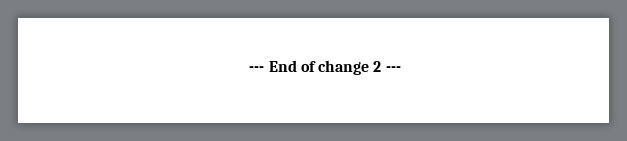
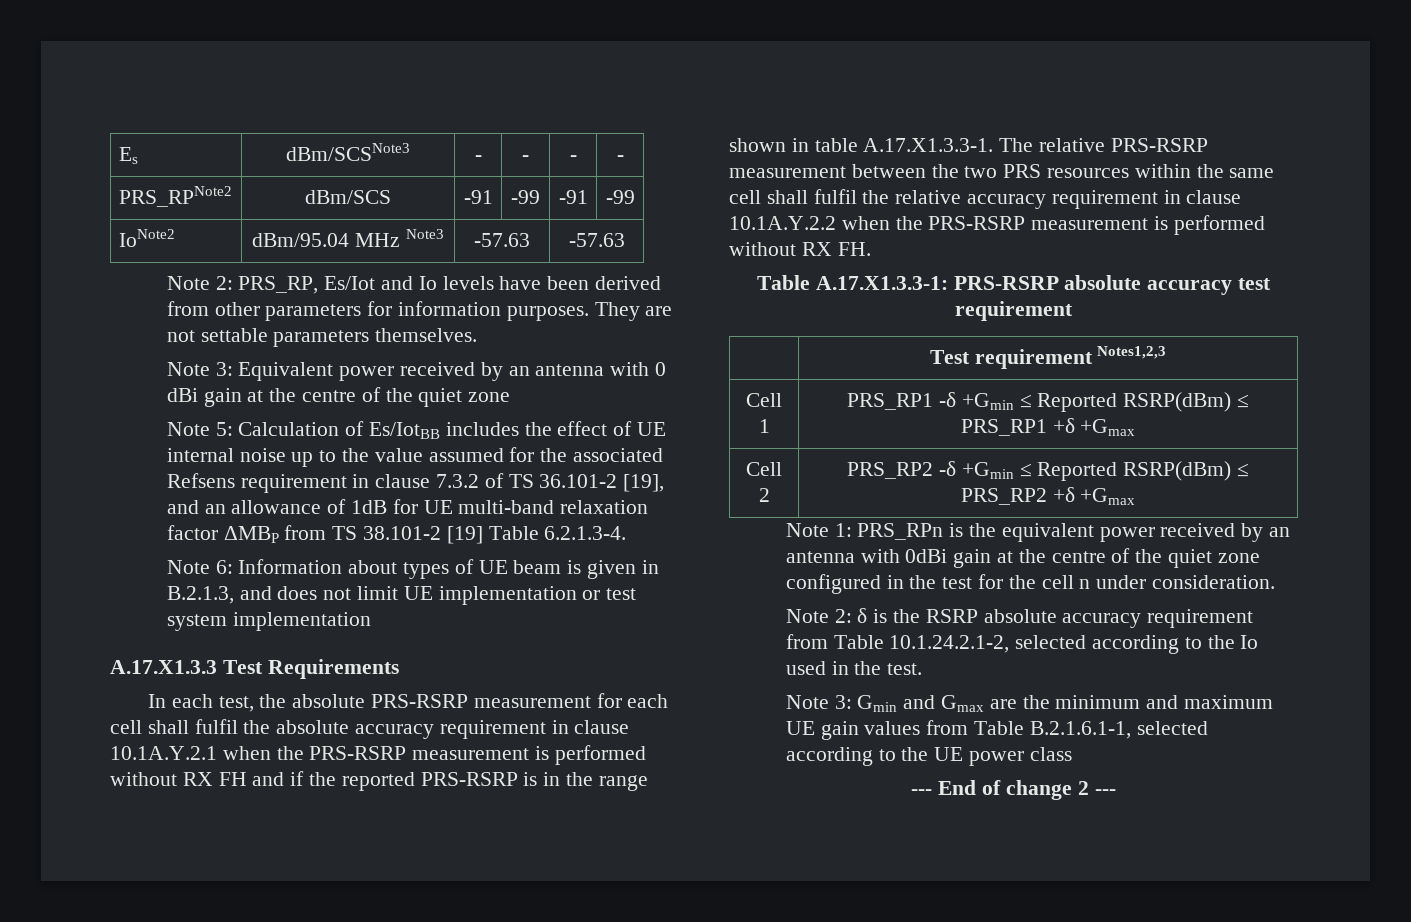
(249, 69) none -> [118,147,138,164] [286,143,410,161] [474,155,482,161] [522,155,529,161] [569,155,577,161] [616,155,624,161] [118,186,232,207] [305,190,391,204] [463,190,493,204] [511,190,540,204] [558,190,588,204] [605,190,635,204] [118,229,175,247] [252,229,444,247] [474,233,530,247] [568,233,625,247] [166,276,661,294] [166,301,673,321] [166,328,478,347] [166,362,666,381] [166,387,511,407] [166,421,666,439] [166,447,663,467] [166,473,665,493] [166,499,649,514] [166,525,627,544] [166,559,659,579] [166,586,637,605] [166,612,371,631] [110,659,399,679] [147,693,669,712] [110,719,630,739] [110,745,646,765] [110,771,648,791] [729,138,1208,152] [729,164,1275,178] [729,189,1242,209] [729,215,1265,235] [729,242,871,256] [756,275,1272,295] [955,301,1073,321] [929,346,1167,369] [746,393,782,407] [758,419,770,433] [847,392,1249,412] [960,418,1136,436] [746,462,782,476] [758,488,770,502] [847,461,1249,481] [960,487,1136,505] [785,523,1290,542] [785,548,1260,568] [785,574,1275,594] [785,608,1254,628] [785,634,1259,654] [785,661,923,675] [785,695,1273,712] [785,720,1208,740] [785,747,1072,766] Es | dBm/SCSNote3 | - | - | - | - // PRS_RPNote2 | dBm/SCS | -91 | -99 | -91 | -99 // IoNote2 | dBm/95.04 MHz Note3 | -57.63 | -57.63 // Note 2: PRS_RP, Es/Iot and Io levels have been derived from other parameters for information purposes. They are not settable parameters themselves. // Note 3: Equivalent power received by an antenna with 0 dBi gain at the centre of the quiet zone // Note 5: Calculation of Es/IotBB includes the effect of UE internal noise up to the value assumed for the associated Refsens requirement in clause 7.3.2 of TS 36.101-2 [19], and an allowance of 1dB for UE multi-band relaxation factor ΔMBP from TS 38.101-2 [19] Table 6.2.1.3-4. // Note 6: Information about types of UE beam is given in B.2.1.3, and does not limit UE implementation or test system implementation // A.17.X1.3.3 Test Requirements // In each test, the absolute PRS-RSRP measurement for each cell shall fulfil the absolute accuracy requirement in clause 10.1A.Y.2.1 when the PRS-RSRP measurement is performed without RX FH and if the reported PRS-RSRP is in the range shown in table A.17.X1.3.3-1. The relative PRS-RSRP measurement between the two PRS resources within the same cell shall fulfil the relative accuracy requirement in clause 10.1A.Y.2.2 when the PRS-RSRP measurement is performed without RX FH. // Table A.17.X1.3.3-1: PRS-RSRP absolute accuracy test requirement // | Test requirement Notes1,2,3 // Cell 1 | PRS_RP1 -δ +Gmin ≤ Reported RSRP(dBm) ≤ PRS_RP1 +δ +Gmax // Cell 2 | PRS_RP2 -δ +Gmin ≤ Reported RSRP(dBm) ≤ PRS_RP2 +δ +Gmax // Note 1: PRS_RPn is the equivalent power received by an antenna with 0dBi gain at the centre of the quiet zone configured in the test for the cell n under consideration. // Note 2: δ is the RSRP absolute accuracy requirement from Table 10.1.24.2.1-2, selected according to the Io used in the test. // Note 3: Gmin and Gmax are the minimum and maximum UE gain values from Table B.2.1.6.1-1, selected according to the UE power class //

